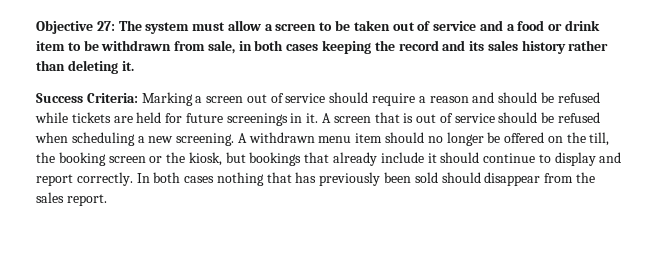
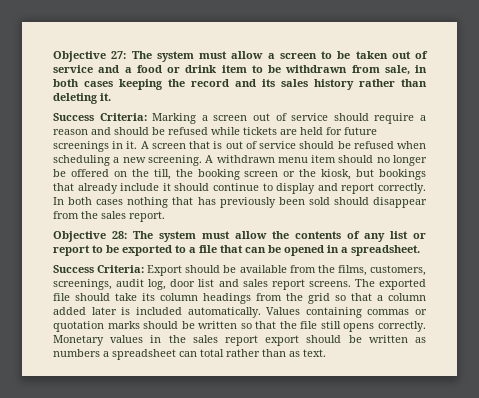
(107, 200) none -> [53,231,426,242] [53,245,420,256] [53,265,426,276] [53,279,426,290] [53,293,426,304] [53,307,427,318] [53,321,426,332] [53,335,426,346] [53,349,326,360] // Objective 28: The system must allow the contents of any list or report to be exported to a file that can be opened in a spreadsheet. // Success Criteria: Export should be available from the films, customers, screenings, audit log, door list and sales report screens. The exported file should take its column headings from the grid so that a column added later is included automatically. Values containing commas or quotation marks should be written so that the file still opens correctly. Monetary values in the sales report export should be written as numbers a spreadsheet can total rather than as text.

